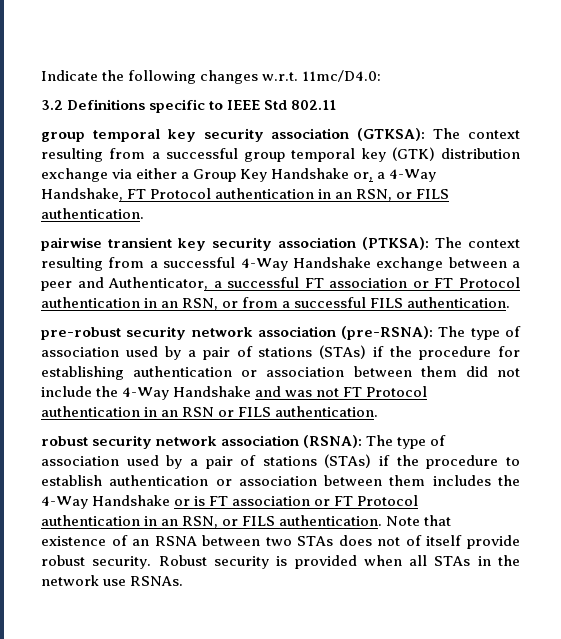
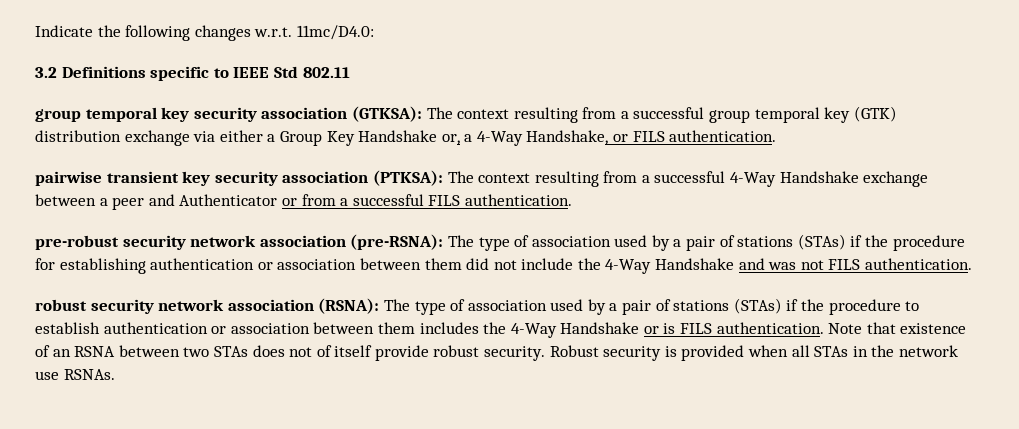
[127,188,393,201] FT Protocol authentication in an RSN, -> (609, 137) none
[108,277,520,290] [41,297,219,310] Authenticator, a successful FT association or FT Protocol authentication in an RSN, -> [179,194,278,206] Authenticator
[343,386,428,397] [41,406,235,417] FT Protocol authentication in an RSN or -> (824, 265) none
[209,495,419,506] [41,515,239,528] FT association or FT Protocol authentication in an RSN, or -> (676, 328) none

